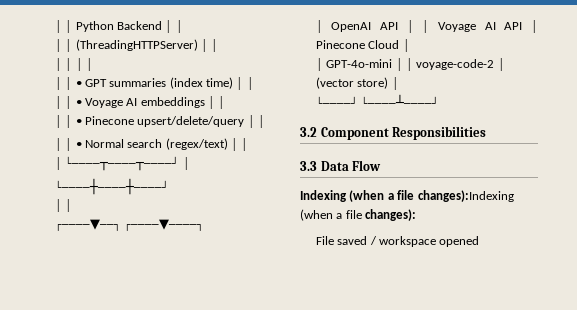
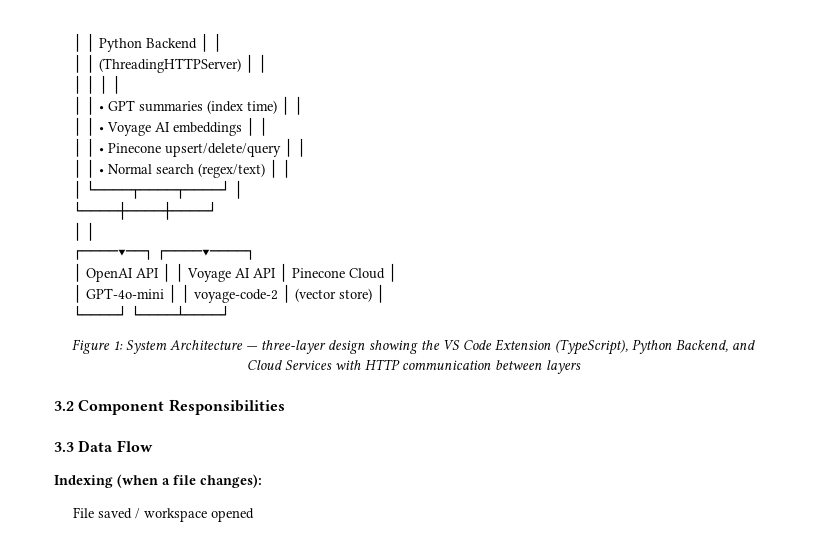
(440, 100) none -> [72,339,755,355] [246,359,581,374] // Figure 1: System Architecture — three-layer design showing the VS Code Extension (TypeScript), Python Backend, and Cloud Services with HTTP communication between layers
[417,190,514,202] [300,209,362,221] changes):Indexing (when a file -> (196, 480) none

